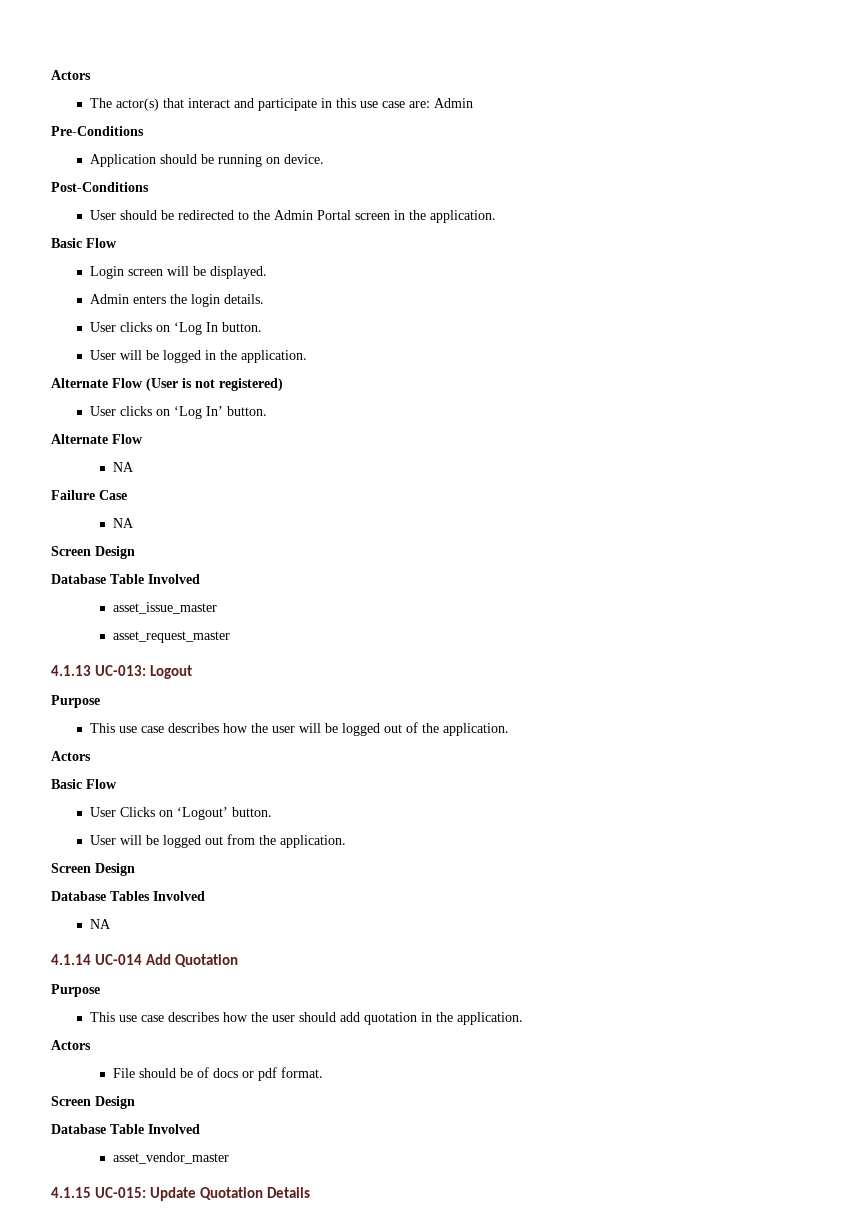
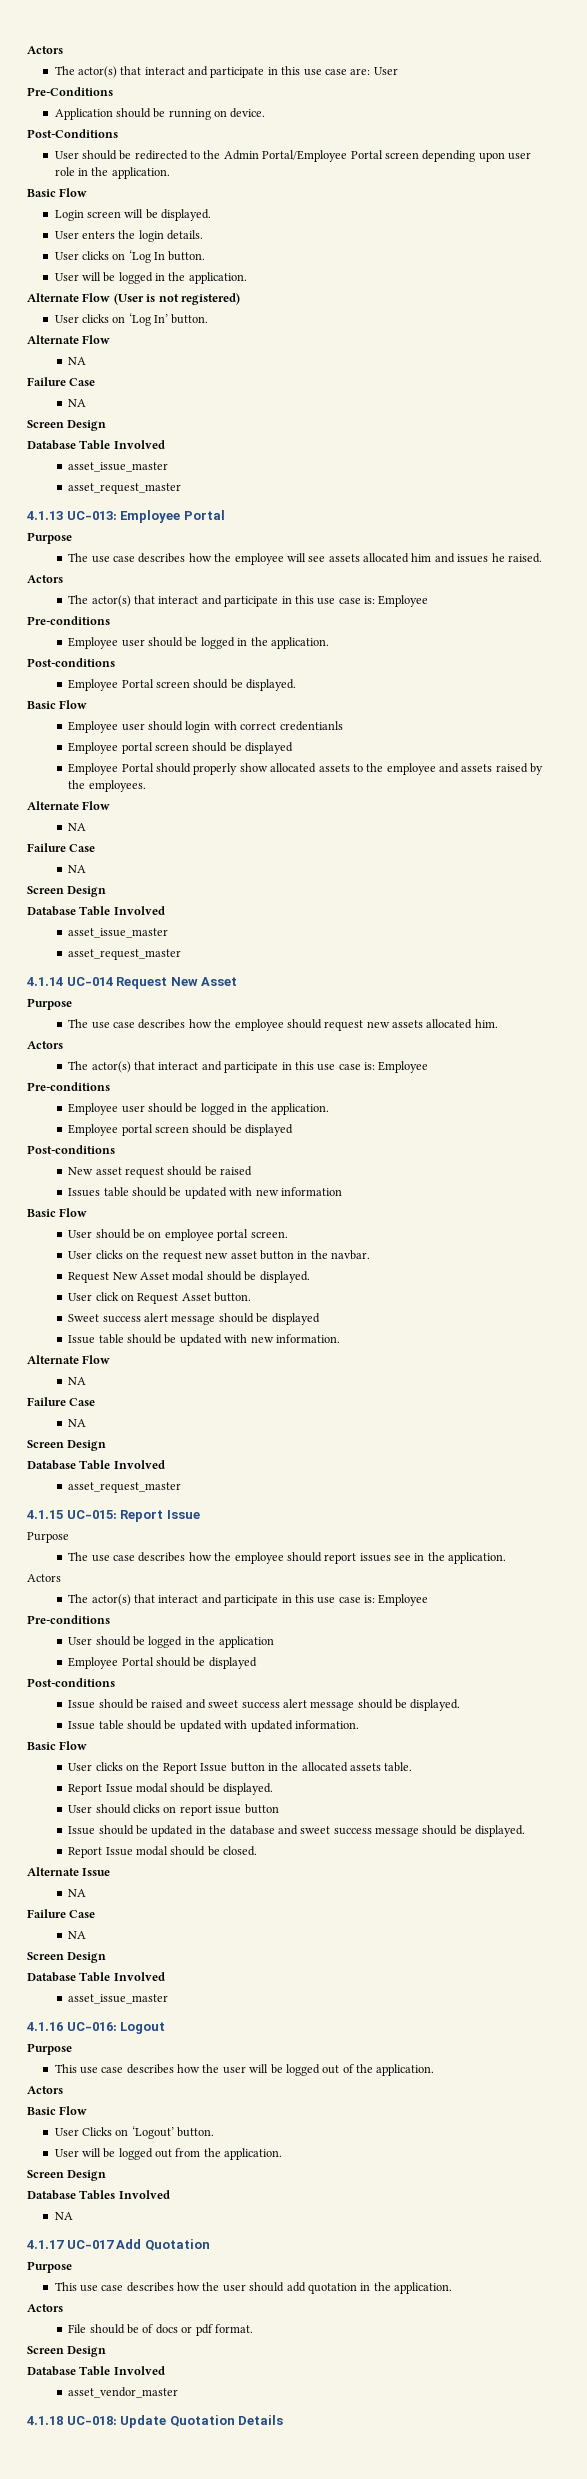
[433,98,473,108] Admin -> [373,67,398,75] User
[316,210,390,220] Portal screen -> [262,150,532,162] [54,167,75,176] Portal/Employee Portal screen depending upon user role
[89,294,129,304] Admin -> [54,231,79,239] User
(146, 670) none -> [120,510,225,523] [27,532,72,544] [68,553,542,565] [27,575,63,583] [68,595,429,607] [27,616,110,625] [68,637,329,649] [27,658,115,667] [68,679,297,691] [27,700,88,709] [68,721,343,733] [68,742,294,754] [68,763,544,775] [68,780,146,792] [27,801,111,810] [68,823,87,831] [27,843,96,852] [68,865,87,873] [27,886,107,897] [27,906,165,916] [68,928,169,938] [68,949,182,960] [27,977,238,989] [27,998,72,1010] [68,1019,498,1031] [27,1041,63,1049] [68,1061,429,1073] [27,1082,110,1091] [68,1103,329,1115] [68,1124,294,1136] [27,1145,115,1154] [68,1166,253,1178] [68,1187,342,1199] [27,1208,88,1217] [68,1229,288,1241] [68,1250,371,1262] [68,1271,310,1283] [68,1292,252,1304] [68,1313,320,1325] [68,1334,340,1346] [27,1355,111,1364] [68,1377,87,1385] [27,1397,96,1406] [68,1419,87,1427] [27,1440,107,1451] [27,1460,165,1470] [68,1482,182,1493] [27,1510,200,1522] [27,1532,69,1543] [68,1552,507,1564] [27,1574,61,1582] [68,1594,429,1606] [27,1615,110,1624] [68,1636,274,1648] [68,1657,257,1669] [27,1678,115,1687] [68,1699,461,1711] [68,1720,359,1732] [27,1741,88,1750] [68,1762,413,1774] [68,1783,274,1795] [68,1804,279,1816] [68,1825,526,1837] [68,1846,258,1858] [27,1867,111,1876] [68,1889,87,1897] [27,1909,96,1918] [68,1931,87,1939] [27,1952,107,1963] [27,1972,165,1982] [68,1994,169,2004] [27,2022,117,2031] Employee Portal // Purpose // The use case describes how the employee will see assets allocated him and issues he raised. // Actors // The actor(s) that interact and participate in this use case is: Employee // Pre-conditions // Employee user should be logged in the application. // Post-conditions // Employee Portal screen should be displayed. // Basic Flow // Employee user should login with correct credentianls // Employee portal screen should be displayed // Employee Portal should properly show allocated assets to the employee and assets raised by the employees. // Alternate Flow // NA // Failure Case // NA // Screen Design // Database Table Involved // asset_issue_master // asset_request_master // 4.1.14 UC-014 Request New Asset // Purpose // The use case describes how the employee should request new assets allocated him. // Actors // The actor(s) that interact and participate in this use case is: Employee // Pre-conditions // Employee user should be logged in the application. // Employee portal screen should be displayed // Post-conditions // New asset request should be raised // Issues table should be updated with new information // Basic Flow // User should be on employee portal screen. // User clicks on the request new asset button in the navbar. // Request New Asset modal should be displayed. // User click on Request Asset button. // Sweet success alert message should be displayed // Issue table should be updated with new information. // Alternate Flow // NA // Failure Case // NA // Screen Design // Database Table Involved // asset_request_master // 4.1.15 UC-015: Report Issue // Purpose // The use case describes how the employee should report issues see in the application. // Actors // The actor(s) that interact and participate in this use case is: Employee // Pre-conditions // User should be logged in the application // Employee Portal should be displayed // Post-conditions // Issue should be raised and sweet success alert message should be displayed. // Issue table should be updated with updated information. // Basic Flow // User clicks on the Report Issue button in the allocated assets table. // Report Issue modal should be displayed. // User should clicks on report issue button // Issue should be updated in the database and sweet success message should be displayed. // Report Issue modal should be closed. // Alternate Issue // NA // Failure Case // NA // Screen Design // Database Table Involved // asset_issue_master // 4.1.16 UC-016:
[51,954,142,965] 4.1.14 UC-014 -> [27,2240,114,2249] 4.1.17 UC-017
[51,1187,146,1198] 4.1.15 UC-015: -> [27,2416,117,2425] 4.1.18 UC-018:

